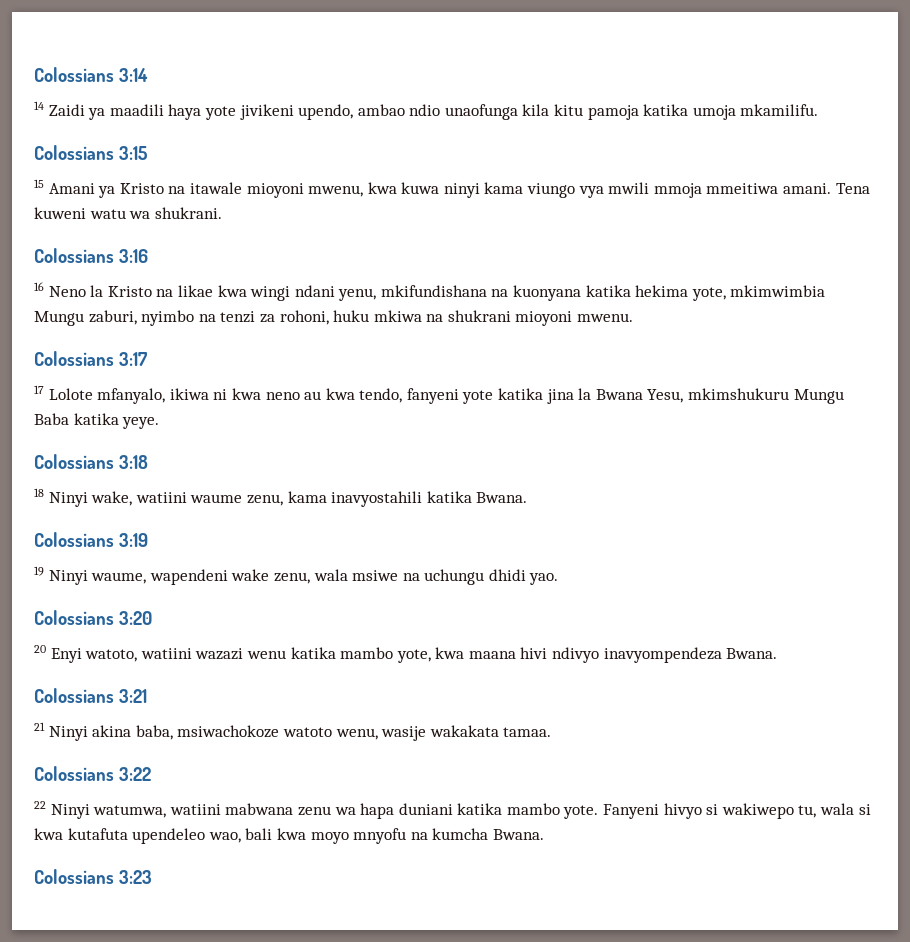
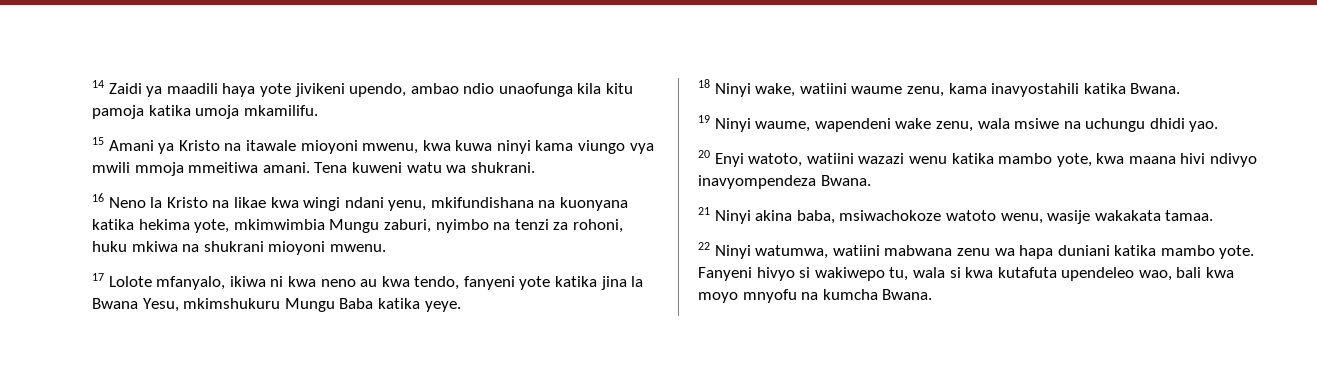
[34,67,148,82] Colossians 3:14 // -> (92, 84) none
[34,145,147,160] // Colossians 3:15 -> (318, 110) none
[34,248,148,263] // Colossians 3:16 -> (535, 167) none
[34,351,147,366] // Colossians 3:17 -> (386, 248) none
[34,454,148,469] // Colossians 3:18 -> (461, 306) none
[34,532,148,547] // Colossians 3:19 -> (1181, 88) none
[34,610,152,625] // Colossians 3:20 -> (1219, 126) none
[34,688,147,703] // Colossians 3:21 -> (871, 180) none
[34,766,151,781] // Colossians 3:22 -> (1214, 215) none
[34,869,152,884] // Colossians 3:23 -> (933, 294) none

